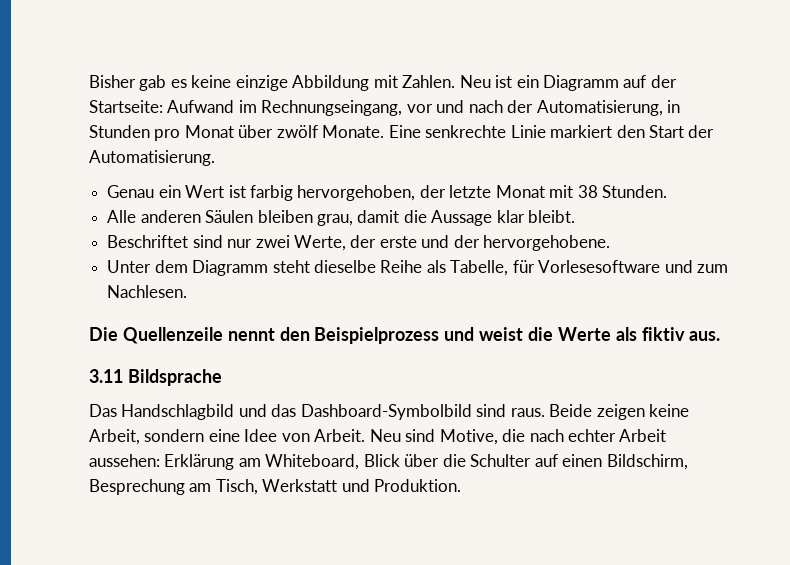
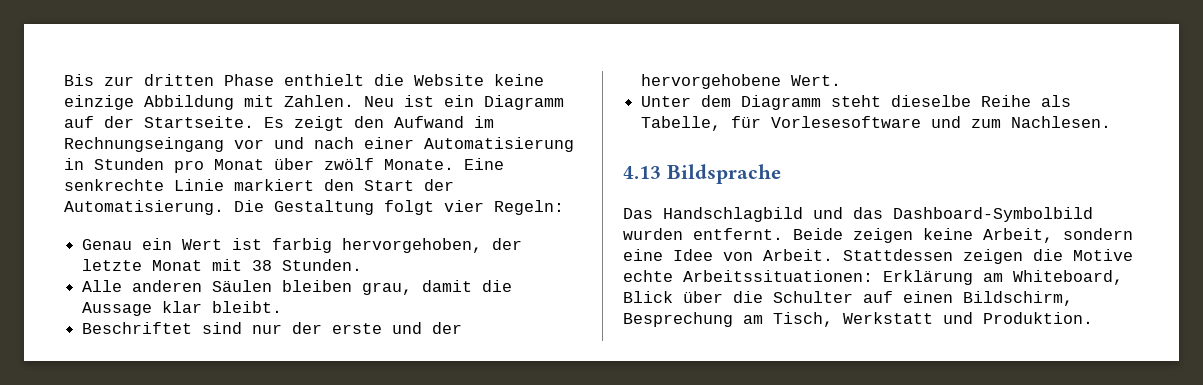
[89,75,187,91] Bisher gab es -> [64,74,484,86] Bis zur dritten Phase enthielt die Website
[89,100,163,113] Startseite: -> [144,116,384,131] Startseite. Es zeigt den
[261,100,403,116] Rechnungseingang, -> [64,137,224,152] Rechnungseingang
[507,100,663,116] der Automatisierung, -> [364,137,574,152] einer Automatisierung
(215, 158) none -> [234,200,564,215] Die Gestaltung folgt vier Regeln:
[255,235,346,251] zwei Werte, -> (283, 329) none
[483,235,611,251] hervorgehobene. -> [641,74,842,89] hervorgehobene Wert.
[89,327,721,344] [89,369,123,383] Die Quellenzeile nennt den Beispielprozess und weist die Werte als fiktiv aus. // 3.11 -> [623,166,661,179] 4.13
[476,404,545,417] sind raus. -> [623,228,783,240] wurden entfernt.
[369,429,667,445] [89,454,160,467] Neu sind Motive, die nach echter Arbeit aussehen: -> [843,249,1133,264] [623,270,873,282] Stattdessen zeigen die Motive echte Arbeitssituationen:

